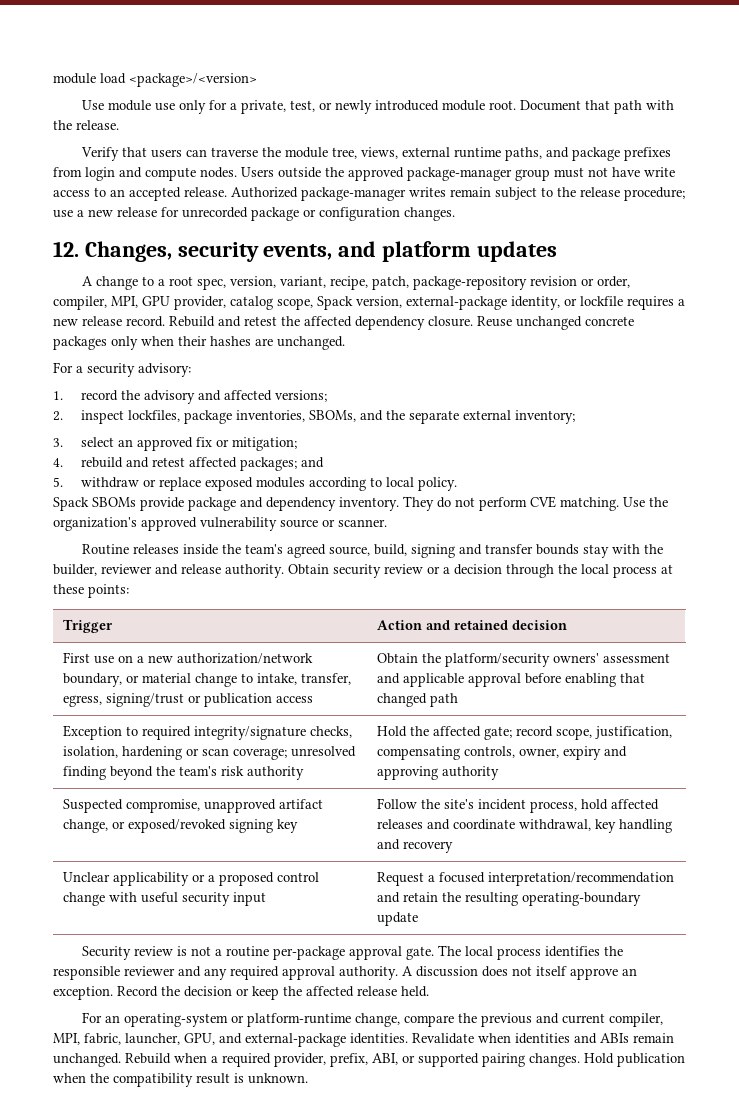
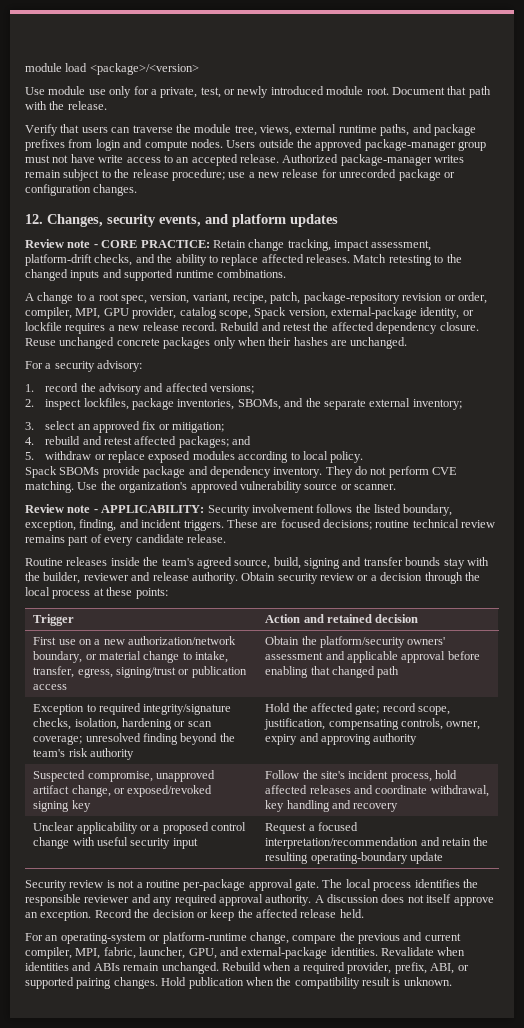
(557, 251) none -> [25,239,432,251] [25,254,462,266] [25,269,286,281] // Review note - CORE PRACTICE: Retain change tracking, impact assessment, platform-drift checks, and the ability to replace affected releases. Match retesting to the changed inputs and supported runtime combinations.
(387, 523) none -> [25,504,453,516] [25,519,496,531] [25,534,226,546] // Review note - APPLICABILITY: Security involvement follows the listed boundary, exception, finding, and incident triggers. These are focused decisions; routine technical review remains part of every candidate release.

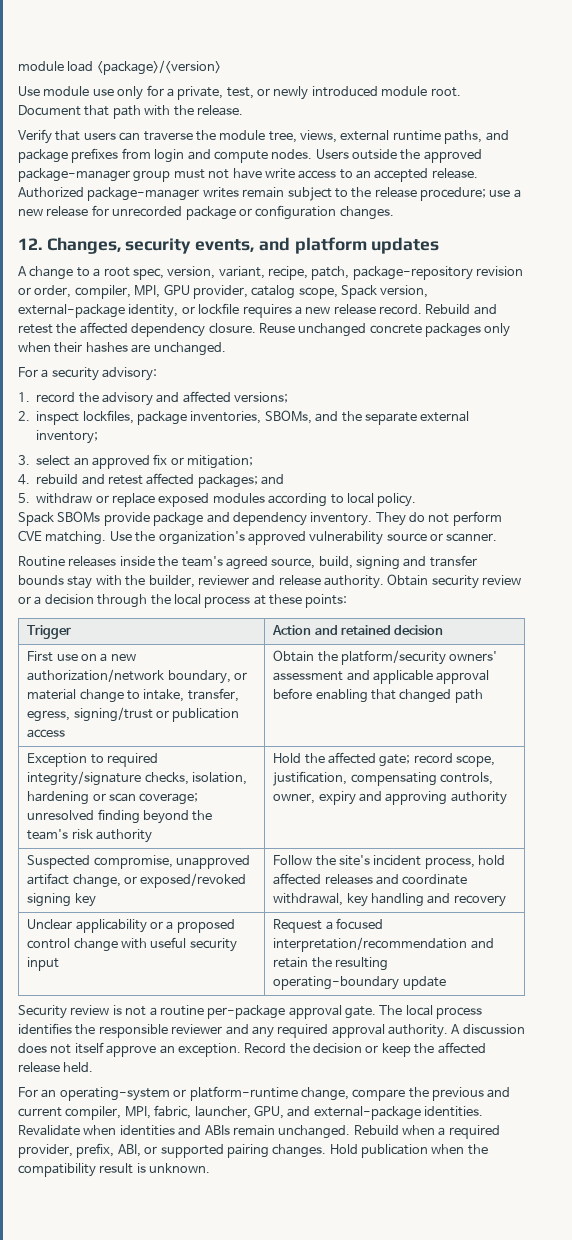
[25,239,432,251] [25,254,462,266] [25,269,286,281] // Review note - CORE PRACTICE: Retain change tracking, impact assessment, platform-drift checks, and the ability to replace affected releases. Match retesting to the changed inputs and supported runtime combinations. -> (440, 245) none
[25,504,453,516] [25,519,496,531] [25,534,226,546] // Review note - APPLICABILITY: Security involvement follows the listed boundary, exception, finding, and incident triggers. These are focused decisions; routine technical review remains part of every candidate release. -> (498, 537) none

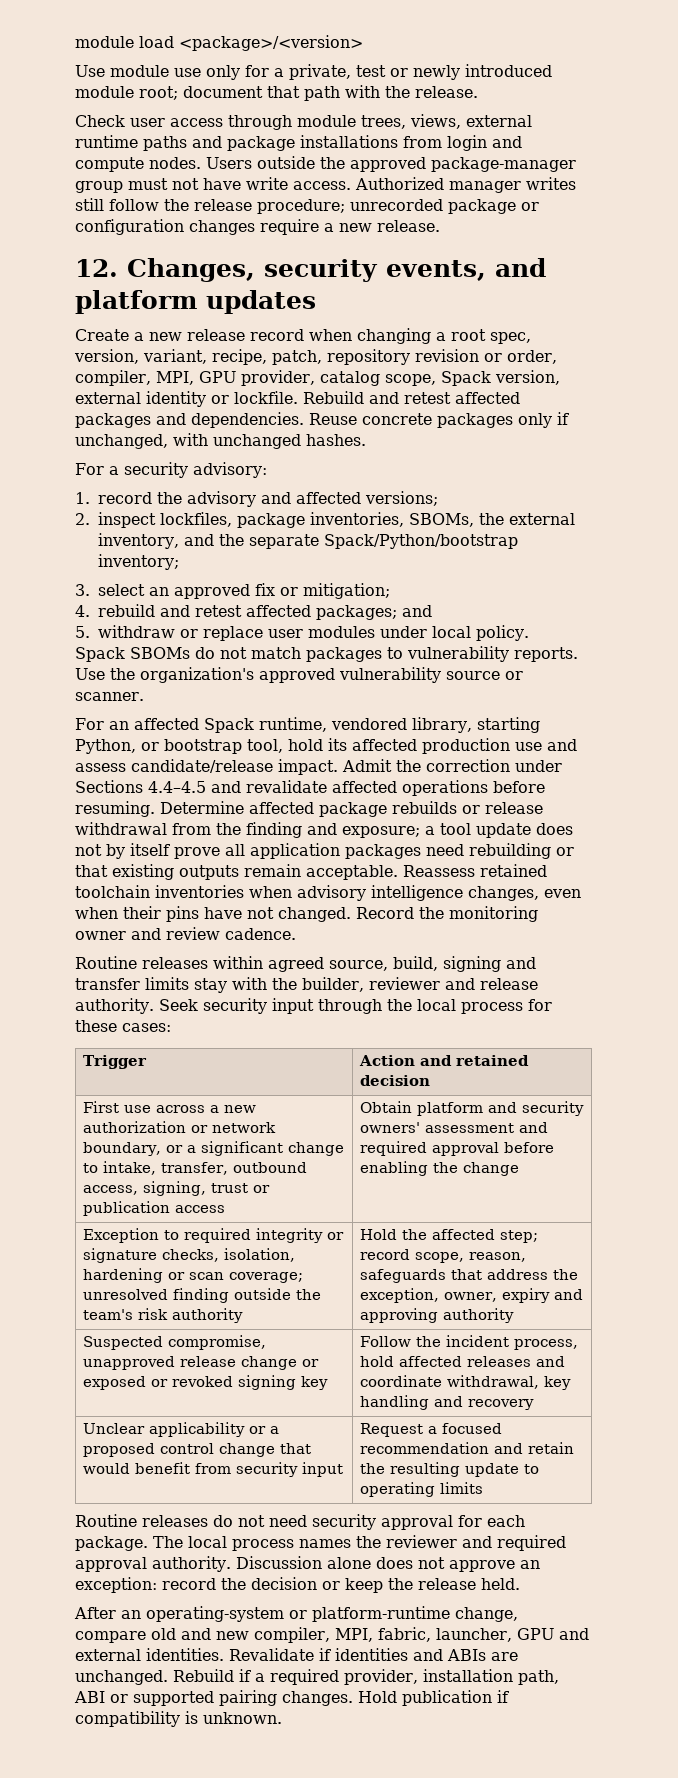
[226,87,254,99] test, -> [356,65,386,77] test
[430,87,461,97] [18,105,81,116] root. Document -> [139,86,263,100] root; document
[18,129,297,144] Verify that users can traverse the module tree, -> [75,115,406,130] Check user access through module trees,
[444,130,483,144] paths, -> [143,136,187,151] paths
[71,148,119,163] prefixes -> [300,135,398,148] installations
[298,168,478,182] [18,187,521,201] [18,205,394,220] access to an accepted release. Authorized package-manager writes remain subject to the release procedure; use a new release for unrecorded package or configuration changes. -> [293,177,576,193] [75,198,539,214] [75,219,440,235] access. Authorized manager writes still follow the release procedure; unrecorded package or configuration changes require a new release.
[18,266,90,280] A change to -> [75,328,431,344] Create a new release record when changing
[352,266,473,280] package-repository -> [327,349,410,365] repository
[18,303,497,318] [18,322,511,337] [18,342,226,356] external-package identity, or lockfile requires a new release record. Rebuild and retest the affected dependency closure. Reuse unchanged concrete packages only when their hashes are unchanged. -> [75,391,520,407] [75,412,569,428] [75,433,366,449] external identity or lockfile. Rebuild and retest affected packages and dependencies. Reuse concrete packages only if unchanged, with unchanged hashes.
(312, 417) none -> [479,513,575,525] [98,533,179,549] the external inventory,
[420,411,470,422] external -> [323,534,518,549] Spack/Python/bootstrap
[158,493,344,507] exposed modules according to -> [268,626,427,638] user modules under
[103,511,502,526] [18,530,107,545] provide package and dependency inventory. They do not perform CVE matching. -> [195,646,578,662] do not match packages to vulnerability reports.
[18,556,223,567] // Routine releases inside the team's -> [75,717,540,733] [75,738,577,754] [75,759,562,775] [75,780,545,796] [75,801,543,817] [75,822,573,838] [75,843,574,859] [75,864,547,880] [75,885,581,901] [75,906,538,922] [75,927,296,940] [75,956,263,969] // For an affected Spack runtime, vendored library, starting Python, or bootstrap tool, hold its affected production use and assess candidate/release impact. Admit the correction under Sections 4.4–4.5 and revalidate affected operations before resuming. Determine affected package rebuilds or release withdrawal from the finding and exposure; a tool update does not by itself prove all application packages need rebuilding or that existing outputs remain acceptable. Reassess retained toolchain inventories when advisory intelligence changes, even when their pins have not changed. Record the monitoring owner and review cadence. // Routine releases within
[18,575,64,585] bounds -> [145,977,189,990] limits
[387,574,522,589] [18,594,94,605] Obtain security review or a decision -> [158,998,314,1014] Seek security input
[253,594,348,608] at these points: -> [527,999,552,1011] [75,1020,171,1032] for these cases:
[81,653,136,662] [27,669,248,684] [27,688,239,703] [27,707,153,722] on a new authorization/network boundary, or material change to intake, transfer, egress, signing/trust -> [156,1105,257,1113] [83,1121,277,1133] [83,1141,345,1156] [83,1161,308,1175] [83,1181,249,1196] across a new authorization or network boundary, or a significant change to intake, transfer, outbound access, signing, trust
[317,650,447,665] the platform/security -> [417,1101,585,1116] platform and security
[373,670,434,684] applicable -> [360,1141,428,1156] required
[371,689,483,703] that changed path -> [433,1162,520,1176] the change
[27,771,142,786] integrity/signature -> [256,1228,345,1243] [83,1248,158,1263] integrity or signature
[143,810,190,824] beyond -> [234,1288,292,1300] outside
[379,754,411,767] gate; -> [500,1230,539,1243] step;
[273,771,494,786] justification, compensating controls, -> [469,1252,527,1262] [360,1269,579,1283] [360,1288,440,1303] reason, safeguards that address the exception,
[27,873,247,888] artifact change, or exposed/revoked -> [180,1356,320,1370] [83,1376,234,1390] release change or exposed or revoked
[339,855,371,866] site's -> (442, 1341) none
[121,937,187,949] with useful -> [280,1443,312,1454] [83,1462,232,1474] that would benefit from
[273,937,468,952] interpretation/recommendation -> [360,1442,490,1454] recommendation
[273,976,446,990] [18,1005,483,1019] [18,1023,274,1038] operating-boundary update // Security review is not a routine per-package approval gate. The local process identifies the responsible reviewer and any -> [465,1463,540,1477] [360,1482,484,1497] [75,1514,525,1530] [75,1535,492,1551] update to operating limits // Routine releases do not need security approval for each package. The local process names the reviewer and
[451,1024,525,1035] [18,1042,104,1054] A discussion does not itself -> [235,1556,445,1569] Discussion alone does not
[177,1043,287,1057] exception. Record -> [75,1577,216,1593] exception: record
[437,1042,486,1054] affected -> (413, 1584) none
[18,1087,38,1097] For -> [74,1607,116,1619] After
[408,1087,511,1101] [18,1107,62,1117] the previous and current -> [151,1628,249,1640] old and new
[253,1105,421,1120] GPU, and external-package -> [516,1628,589,1640] [75,1649,141,1661] GPU and external
[83,1125,117,1135] when -> [319,1648,331,1661] if
[232,1125,275,1136] remain -> [491,1652,518,1661] are
[402,1125,435,1135] when -> [239,1669,251,1682] if
[76,1143,141,1158] prefix, ABI, -> [422,1669,559,1685] [74,1691,105,1703] installation path, ABI
[431,1144,488,1155] [18,1163,134,1177] when the compatibility result -> [497,1690,509,1703] [75,1711,180,1727] if compatibility

